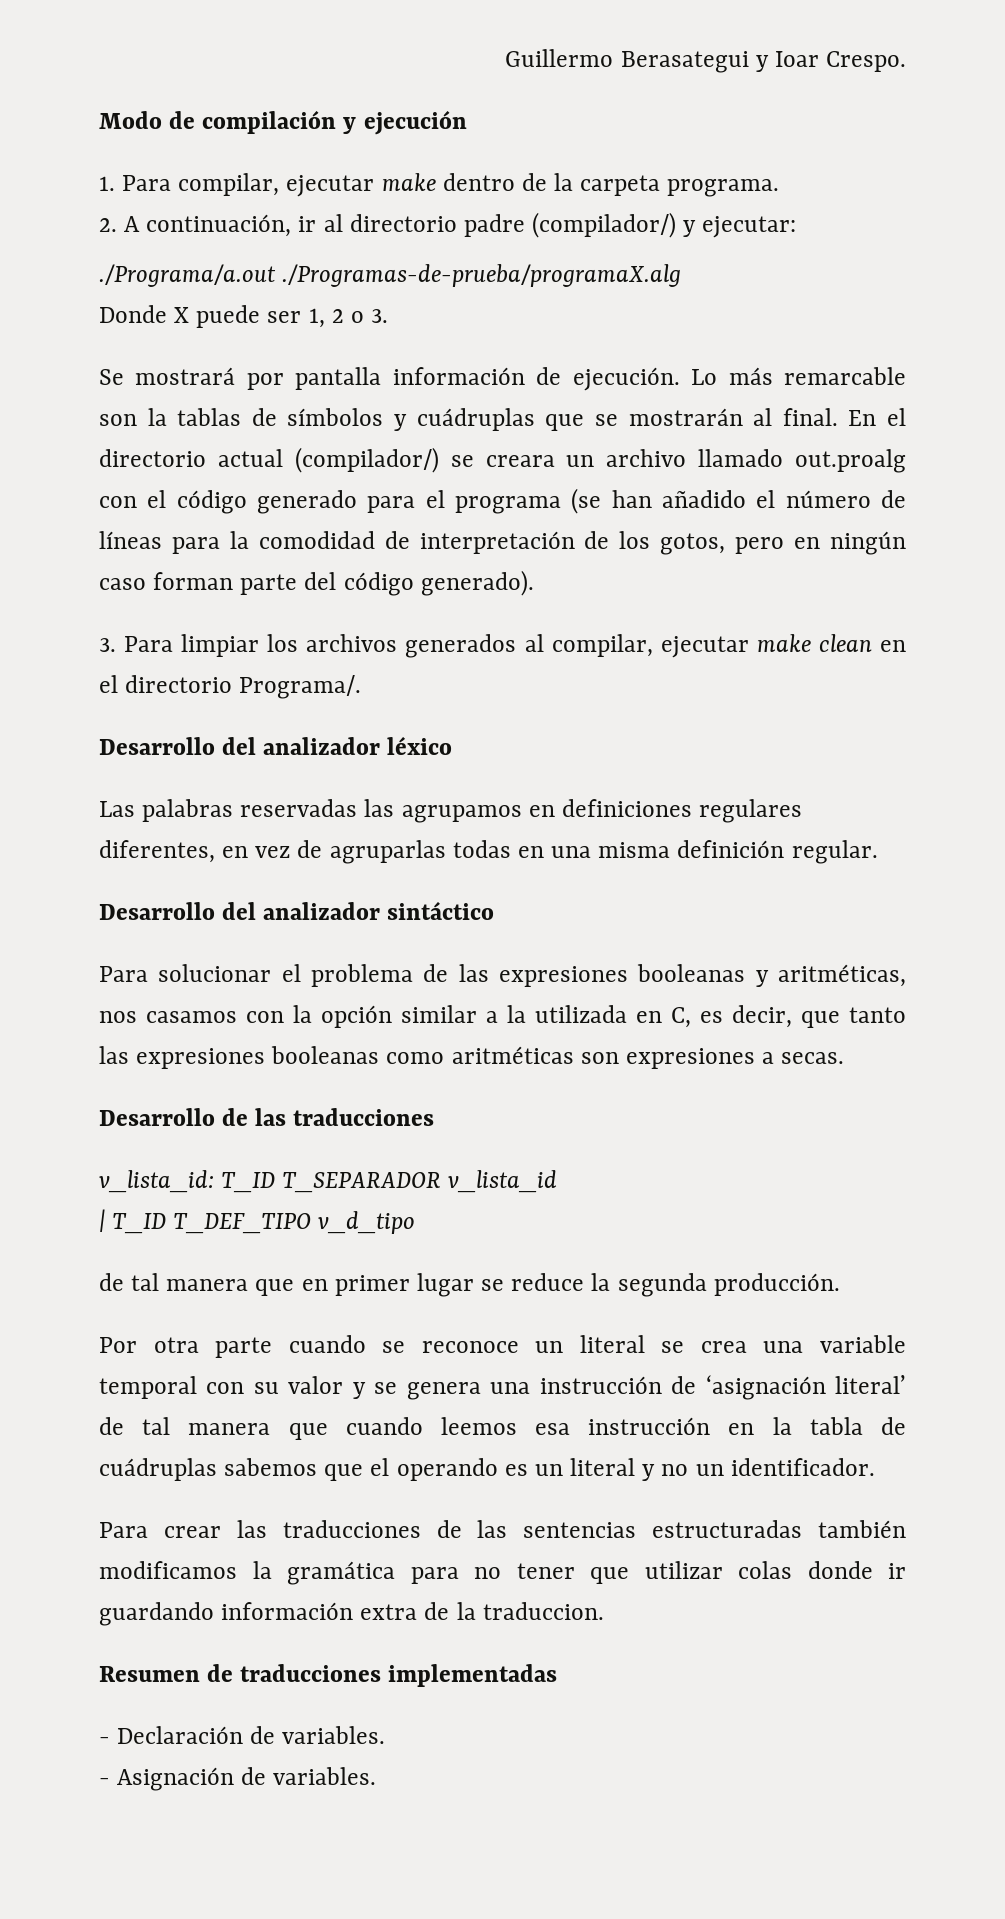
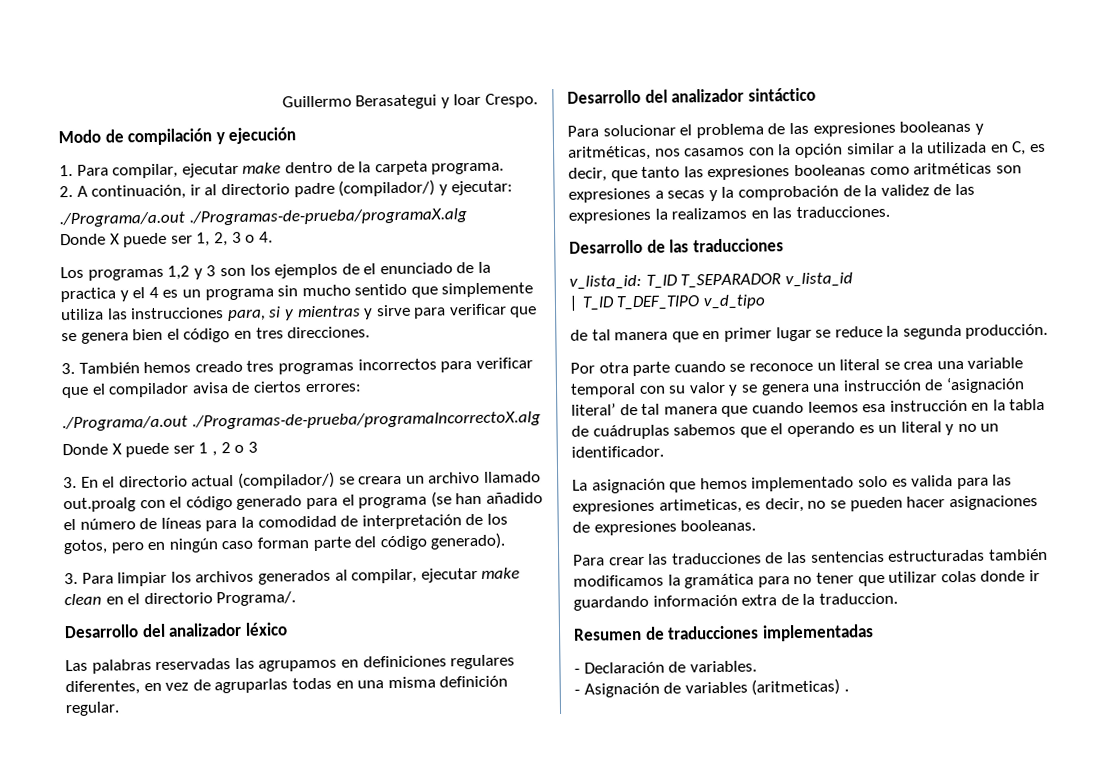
(325, 318) none -> [213,231,273,247] [60,261,492,281] [60,282,534,303] [60,303,538,322] [61,326,371,344] [61,357,533,375] [61,381,362,399] [62,411,541,432] [62,442,217,458] 2, 3 o 4. // Los programas 1,2 y 3 son los ejemplos de el enunciado de la practica y el 4 es un programa sin mucho sentido que simplemente utiliza las instrucciones para, si y mientras y sirve para verificar que se genera bien el código en tres direcciones. // 3. También hemos creado tres programas incorrectos para verificar que el compilador avisa de ciertos errores: // ./Programa/a.out ./Programas-de-prueba/programaIncorrectoX.alg // Donde X puede ser 1 ,
[371,309,389,323] [99,367,907,391] [99,408,838,431] 3. // Se mostrará por pantalla información de ejecución. Lo más remarcable son la tablas de símbolos y cuádruplas que se mostrarán al final. -> [247,441,258,453] [63,476,77,489] 3 // 3.
[781,1052,845,1064] secas. -> [667,183,975,202] [568,205,890,224] secas y la comprobación de la validez de las expresiones la realizamos en las traducciones.
(875, 1467) none -> [572,474,1013,494] [572,495,1038,515] [572,519,757,536] // La asignación que hemos implementado solo es valida para las expresiones artimeticas, es decir, no se pueden hacer asignaciones de expresiones booleanas.
[273,1767,377,1785] variables. -> [684,678,849,696] variables (aritmeticas) .

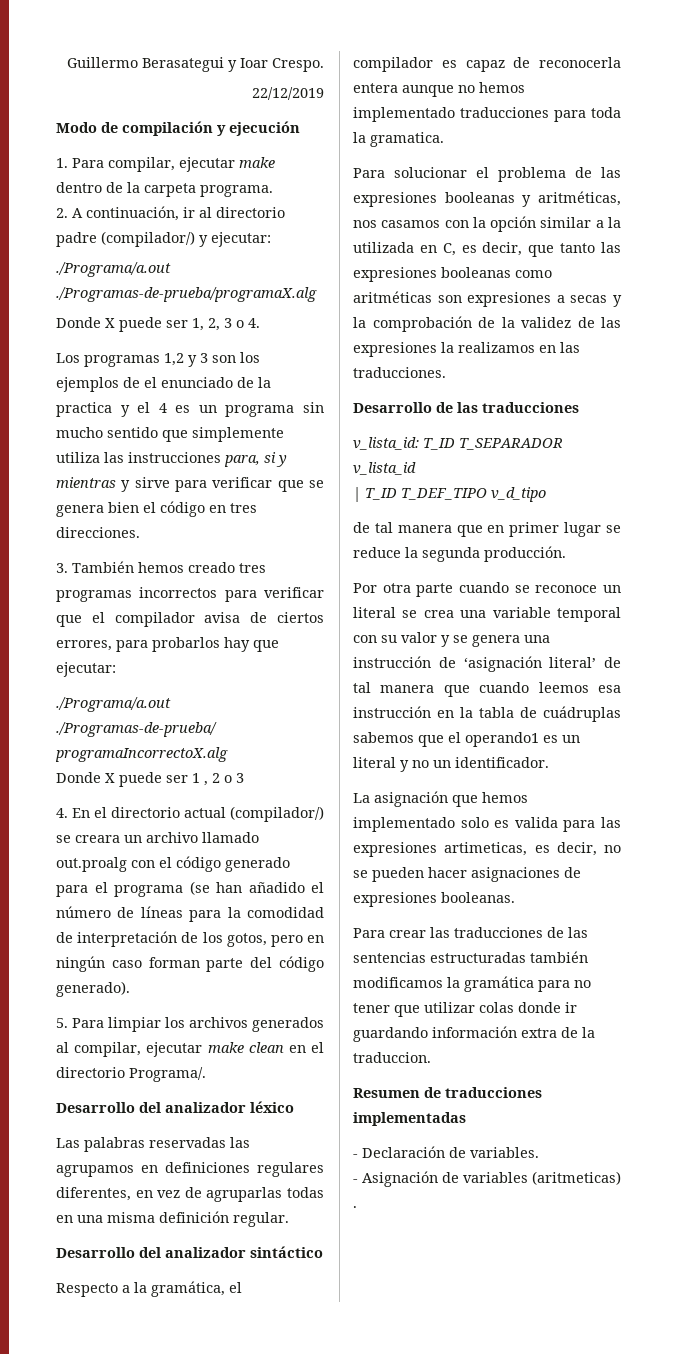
(538, 100) none -> [252,87,324,100] // 22/12/2019
[304,383,362,393] errores: -> [56,637,279,652] [56,662,116,677] errores, para probarlos hay que ejecutar:
[63,476,77,489] 3. -> [56,808,68,818] 4.
[64,572,78,585] 3. -> [56,1018,68,1028] 5.
(816, 94) none -> [56,1281,242,1297] [353,57,621,72] [353,82,525,97] [353,107,621,122] [353,132,444,147] // Respecto a la gramática, el compilador es capaz de reconocerla entera aunque no hemos implementado traducciones para toda la gramatica.
[786,422,855,438] operando -> [465,732,539,747] operando1

